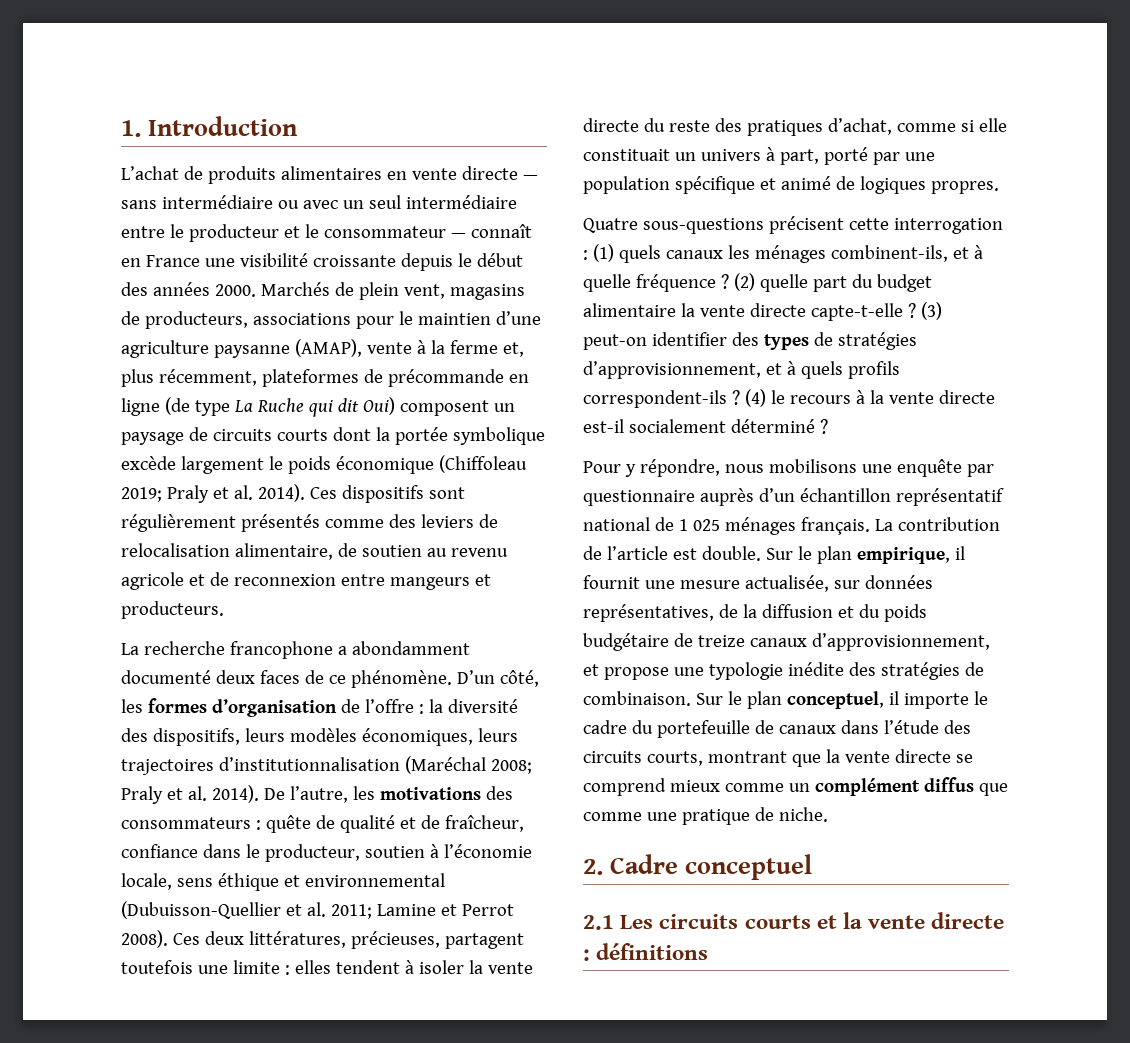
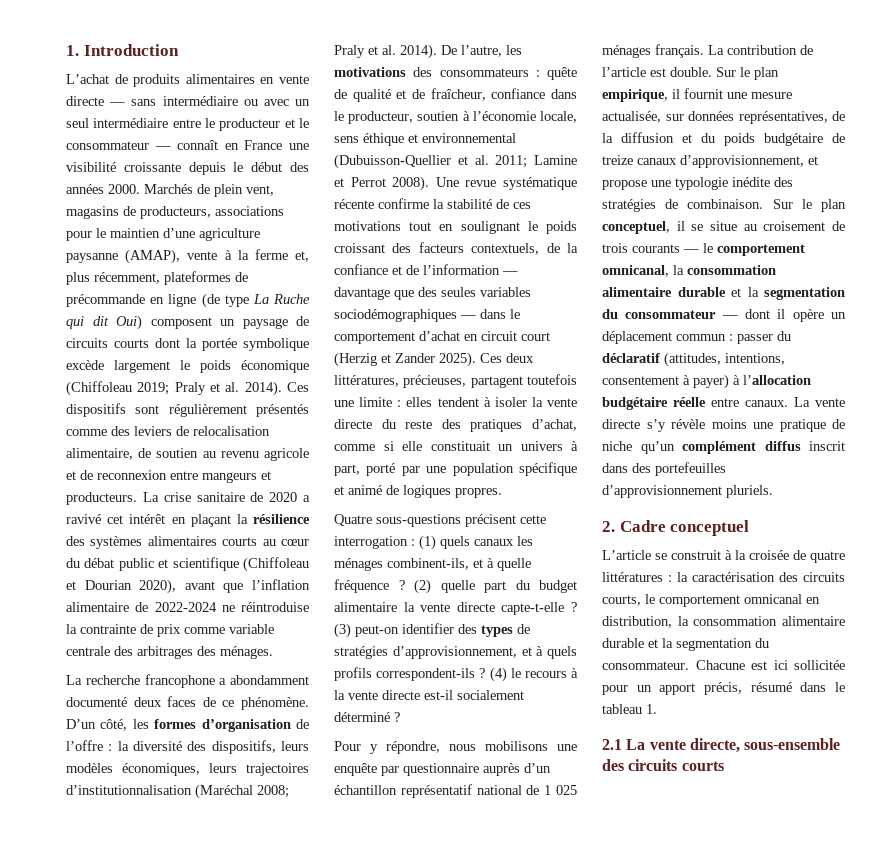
(224, 610) none -> [142,492,310,502] [66,514,310,527] [66,536,309,549] [66,557,309,572] [66,579,310,594] [66,602,309,612] [66,624,274,637] [66,646,273,659] La crise sanitaire de 2020 a ravivé cet intérêt en plaçant la résilience des systèmes alimentaires courts au cœur du débat public et scientifique (Chiffoleau et Dourian 2020), avant que l’inflation alimentaire de 2022-2024 ne réintroduise la contrainte de prix comme variable centrale des arbitrages des ménages.
(168, 939) none -> [435,177,577,190] [334,198,531,209] [334,221,577,234] [334,242,578,255] [334,264,518,275] [334,287,531,300] [334,309,520,322] [334,331,550,344] [334,352,476,367] Une revue systématique récente confirme la stabilité de ces motivations tout en soulignant le poids croissant des facteurs contextuels, de la confiance et de l’information — davantage que des seules variables sociodémographiques — dans le comportement d’achat en circuit court (Herzig et Zander 2025).
[903,691,988,709] [583,720,971,738] [583,749,973,767] [583,777,1008,796] [583,807,828,825] [583,854,813,880] [583,912,1005,930] [583,943,709,961] importe le cadre du portefeuille de canaux dans l’étude des circuits courts, montrant que la vente directe se comprend mieux comme un complément diffus que comme une pratique de niche. // 2. Cadre conceptuel // 2.1 Les circuits courts et la vente directe : définitions -> [691,221,845,231] [602,243,805,256] [602,265,776,277] [602,287,845,300] [602,309,846,322] [602,331,791,344] [602,352,785,367] [602,374,811,389] [602,397,845,410] [602,419,845,432] [602,441,845,454] [602,462,726,476] [602,485,773,498] [602,520,750,536] [602,550,845,563] [602,572,845,582] [602,594,820,607] [602,616,845,628] [602,638,769,651] [602,660,845,670] [602,682,845,695] [602,704,657,714] [602,738,841,753] [602,759,724,771] se situe au croisement de trois courants — le comportement omnicanal, la consommation alimentaire durable et la segmentation du consommateur — dont il opère un déplacement commun : passer du déclaratif (attitudes, intentions, consentement à payer) à l’allocation budgétaire réelle entre canaux. La vente directe s’y révèle moins une pratique de niche qu’un complément diffus inscrit dans des portefeuilles d’approvisionnement pluriels. // 2. Cadre conceptuel // L’article se construit à la croisée de quatre littératures : la caractérisation des circuits courts, le comportement omnicanal en distribution, la consommation alimentaire durable et la segmentation du consommateur. Chacune est ici sollicitée pour un apport précis, résumé dans le tableau 1. // 2.1 La vente directe, sous-ensemble des circuits courts

